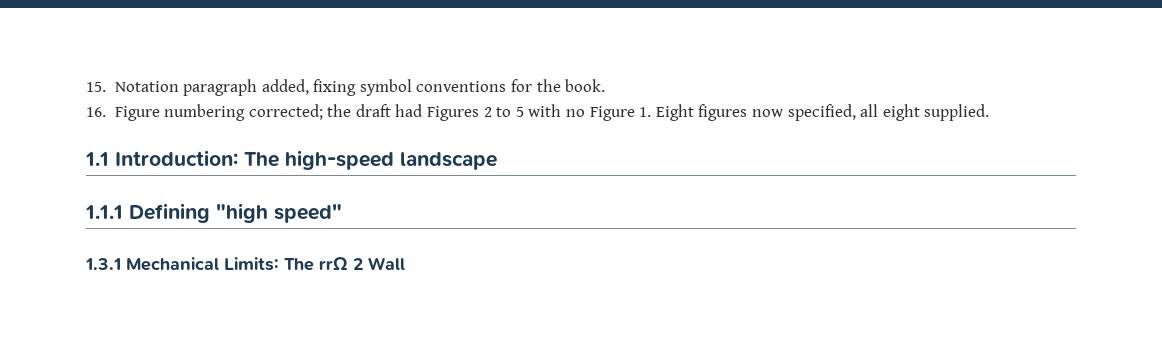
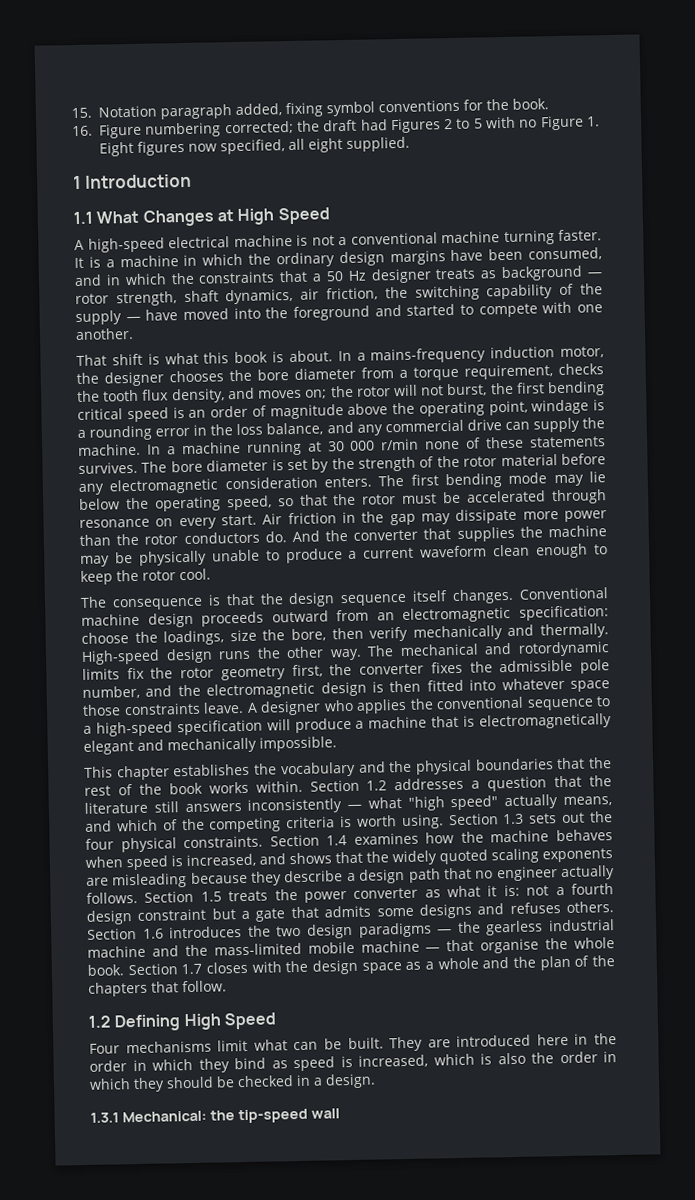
(990, 112) none -> [73,173,192,190] // 1 Introduction
[115,150,497,170] [85,203,342,223] [85,257,405,271] Introduction: The high-speed landscape // 1.1.1 Defining "high speed" // 1.3.1 Mechanical Limits: The rrΩ 2 Wall -> [96,207,330,227] [74,229,602,253] [74,247,602,269] [74,265,603,287] [75,283,603,307] [75,301,604,326] [75,327,134,341] [76,346,604,367] [76,363,604,387] [77,381,605,404] [77,399,605,423] [77,417,605,441] [78,436,607,457] [78,453,606,474] [78,471,606,495] [79,489,608,512] [79,508,607,530] [79,525,607,546] [80,543,609,567] [80,568,211,585] [80,587,609,611] [81,605,609,628] [81,623,609,646] [81,641,610,665] [82,659,611,681] [82,677,610,699] [82,696,611,716] [83,713,613,737] [83,736,337,755] [84,757,612,781] [84,775,613,796] [84,794,612,814] [85,811,614,833] [85,829,613,853] [85,848,613,871] [86,865,616,889] [86,883,614,904] [86,901,615,925] [87,919,616,940] [87,937,615,958] [87,955,616,976] [88,980,227,997] [88,1012,276,1032] [89,1033,617,1054] [89,1051,617,1073] [89,1073,376,1093] [90,1108,340,1124] What Changes at High Speed // A high-speed electrical machine is not a conventional machine turning faster. It is a machine in which the ordinary design margins have been consumed, and in which the constraints that a 50 Hz designer treats as background — rotor strength, shaft dynamics, air friction, the switching capability of the supply — have moved into the foreground and started to compete with one another. // That shift is what this book is about. In a mains-frequency induction motor, the designer chooses the bore diameter from a torque requirement, checks the tooth flux density, and moves on; the rotor will not burst, the first bending critical speed is an order of magnitude above the operating point, windage is a rounding error in the loss balance, and any commercial drive can supply the machine. In a machine running at 30 000 r/min none of these statements survives. The bore diameter is set by the strength of the rotor material before any electromagnetic consideration enters. The first bending mode may lie below the operating speed, so that the rotor must be accelerated through resonance on every start. Air friction in the gap may dissipate more power than the rotor conductors do. And the converter that supplies the machine may be physically unable to produce a current waveform clean enough to keep the rotor cool. // The consequence is that the design sequence itself changes. Conventional machine design proceeds outward from an electromagnetic specification: choose the loadings, size the bore, then verify mechanically and thermally. High-speed design runs the other way. The mechanical and rotordynamic limits fix the rotor geometry first, the converter fixes the admissible pole number, and the electromagnetic design is then fitted into whatever space those constraints leave. A designer who applies the conventional sequence to a high-speed specification will produce a machine that is electromagnetically elegant and mechanically impossible. // This chapter establishes the vocabulary and the physical boundaries that the rest of the book works within. Section 1.2 addresses a question that the literature still answers inconsistently — what "high speed" actually means, and which of the competing criteria is worth using. Section 1.3 sets out the four physical constraints. Section 1.4 examines how the machine behaves when speed is increased, and shows that the widely quoted scaling exponents are misleading because they describe a design path that no engineer actually follows. Section 1.5 treats the power converter as what it is: not a fourth design constraint but a gate that admits some designs and refuses others. Section 1.6 introduces the two design paradigms — the gearless industrial machine and the mass-limited mobile machine — that organise the whole book. Section 1.7 closes with the design space as a whole and the plan of the chapters that follow. // 1.2 Defining High Speed // Four mechanisms limit what can be built. They are introduced here in the order in which they bind as speed is increased, which is also the order in which they should be checked in a design. // 1.3.1 Mechanical: the tip-speed wall

